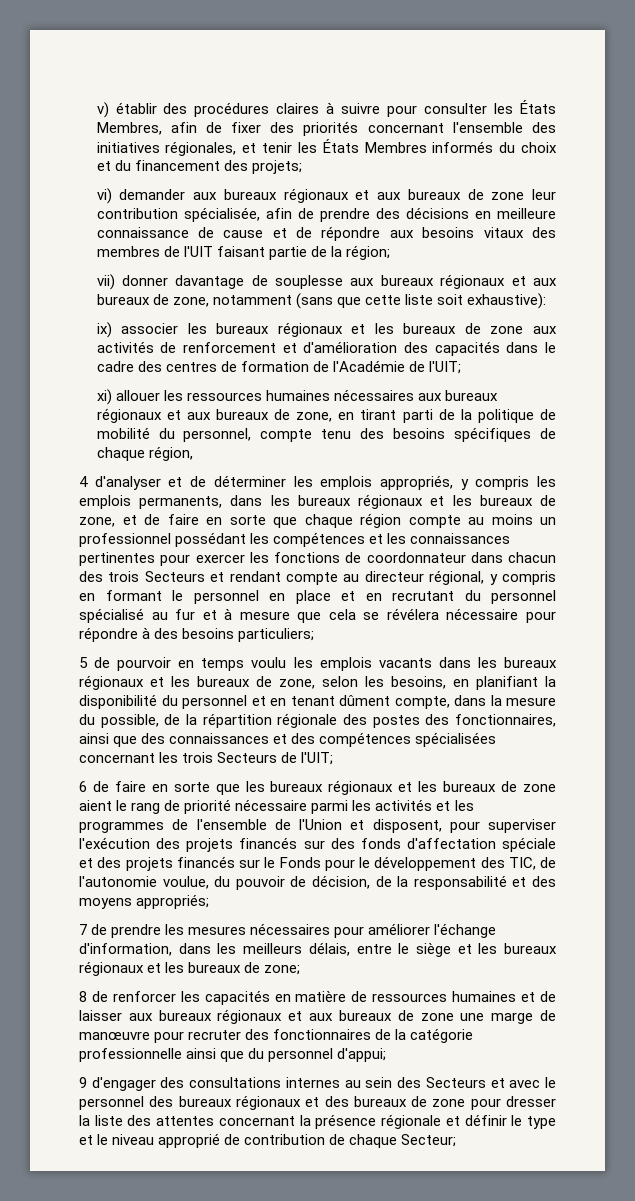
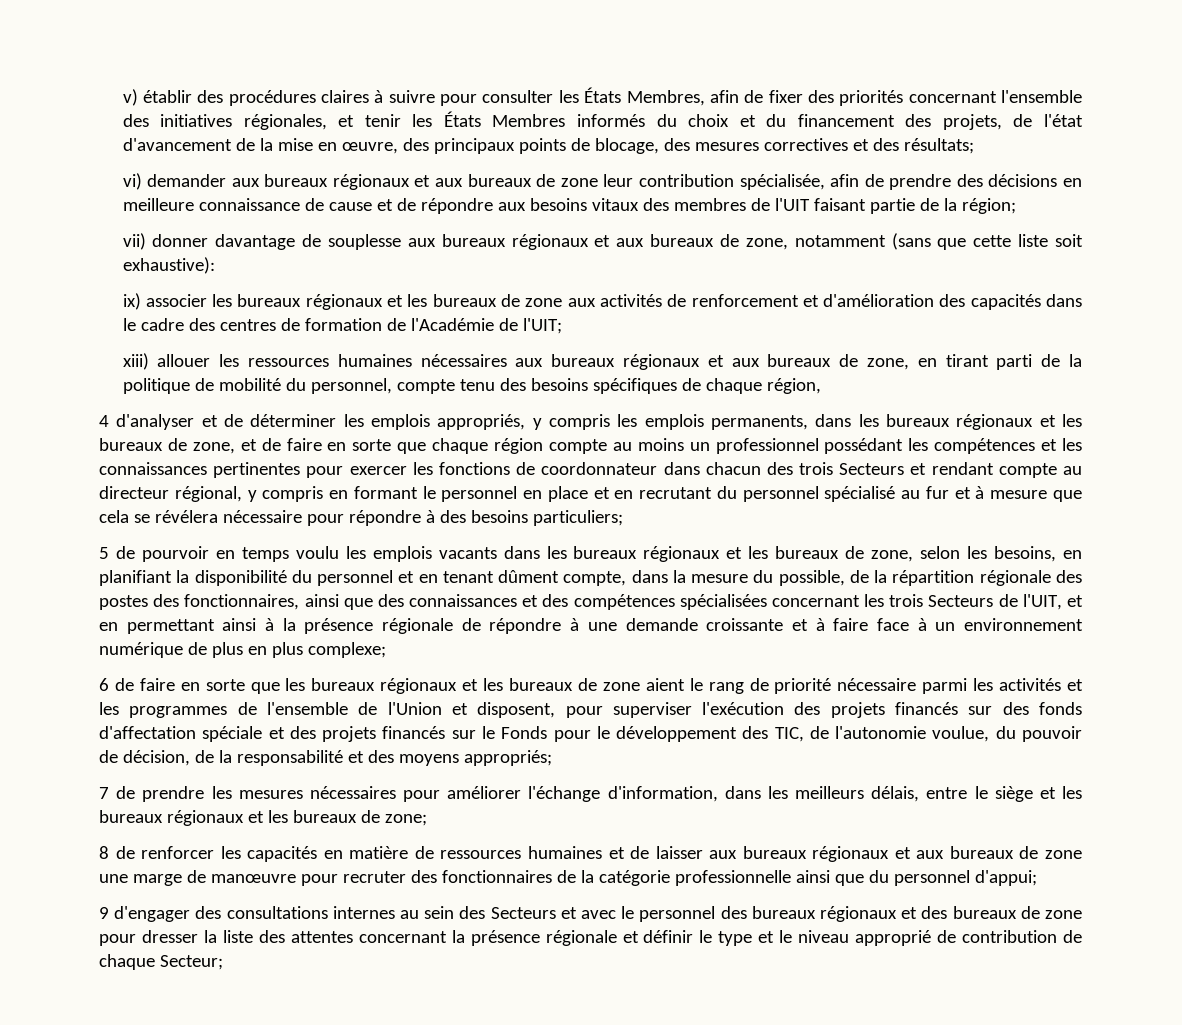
[251,160,302,174] projets; -> [942,114,1083,130] [122,138,974,154] projets, de l'état d'avancement de la mise en œuvre, des principaux points de blocage, des mesures correctives et des résultats;
[96,389,112,405] xi) -> [122,353,149,370] xiii)
[301,752,334,765] l'UIT; -> [1022,594,1083,610] [99,618,1084,634] [99,642,386,658] l'UIT, et en permettant ainsi à la présence régionale de répondre à une demande croissante et à faire face à un environnement numérique de plus en plus complexe;

